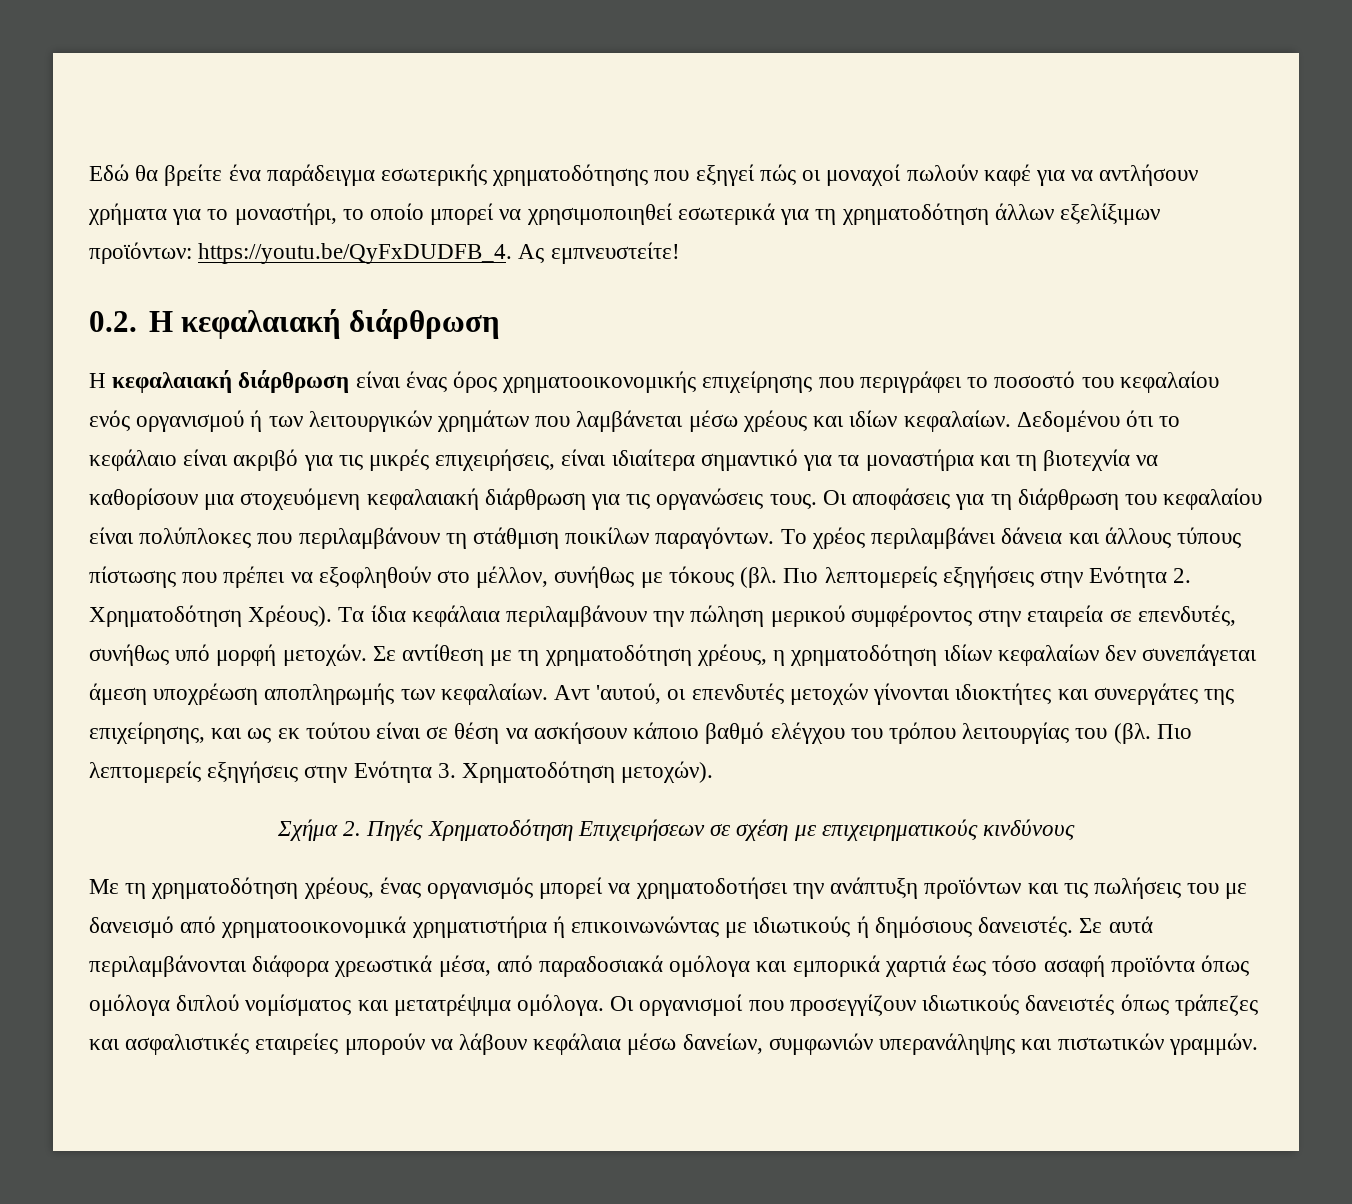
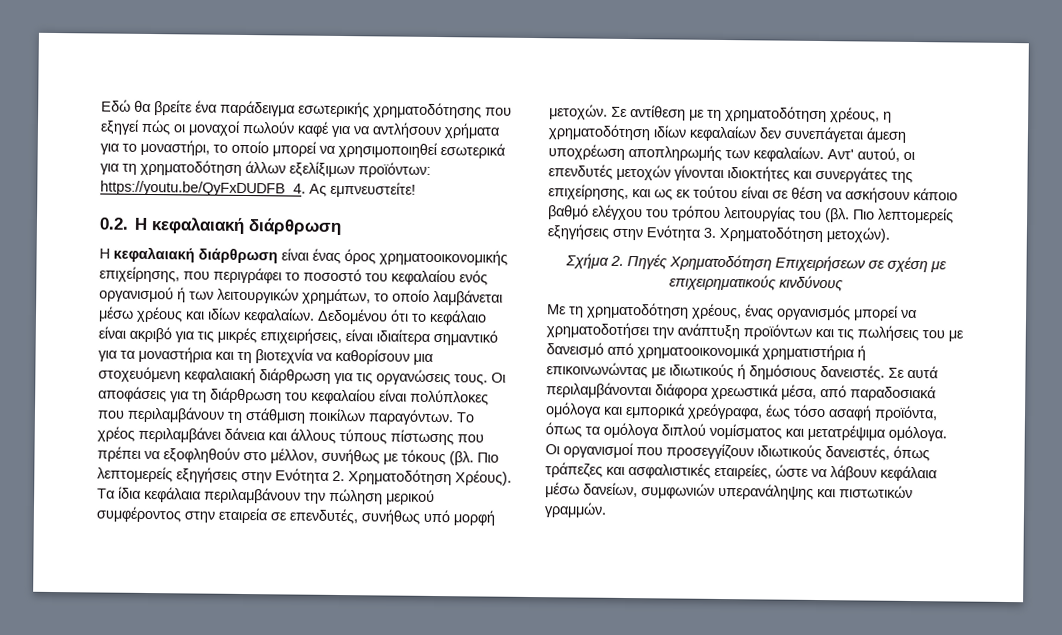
[702,371,813,393] επιχείρησης -> [99,266,180,283] επιχείρησης,
[437,410,571,432] χρημάτων που -> [302,288,430,305] χρημάτων, το οποίο
[554,683,662,704] Αντ 'αυτού, -> [827,147,900,162] Αντ' αυτού,
[884,955,946,977] χαρτιά -> [687,403,763,420] χρεόγραφα,
[1110,955,1249,977] προϊόντα όπως -> [874,405,938,422] [545,422,600,438] προϊόντα, όπως τα
[1025,994,1115,1016] δανειστές -> [825,445,890,461] δανειστές,
[255,1033,425,1055] εταιρείες μπορούν -> [714,463,809,480] εταιρείες, ώστε

